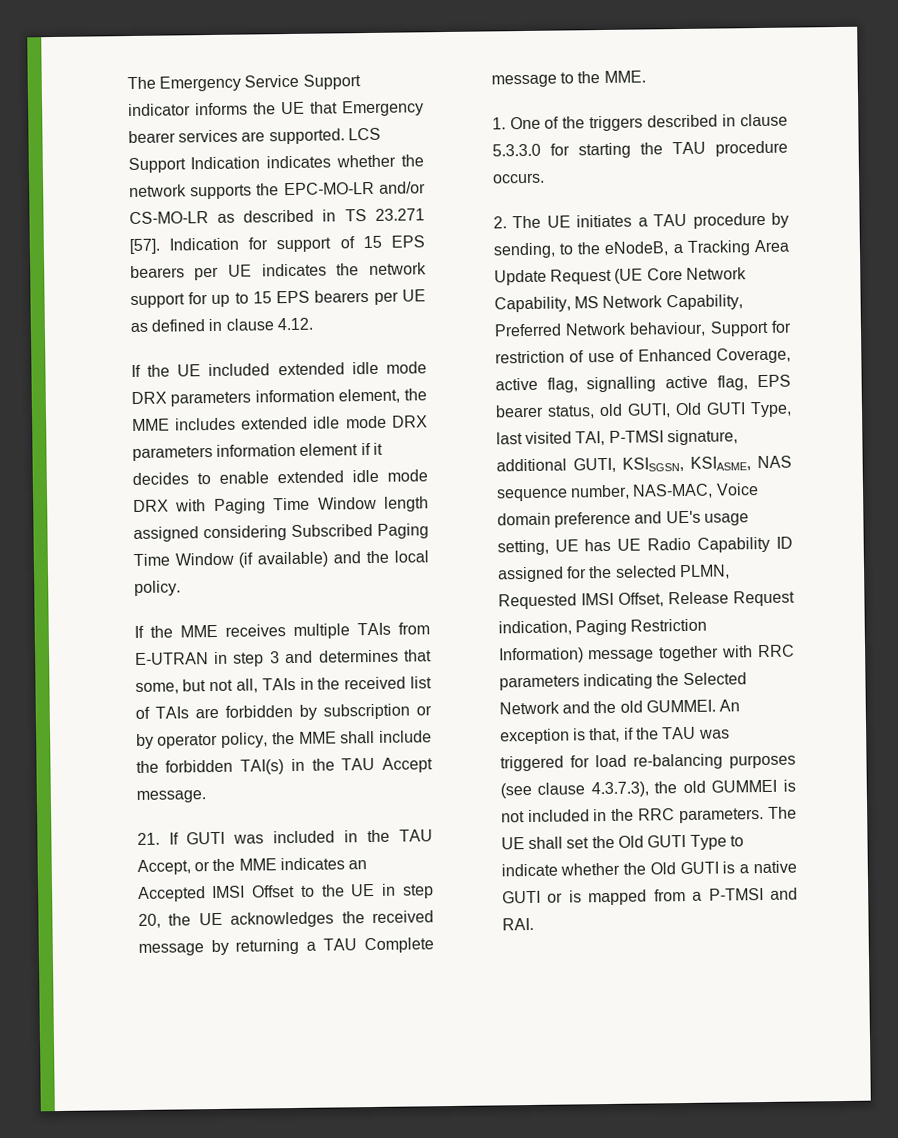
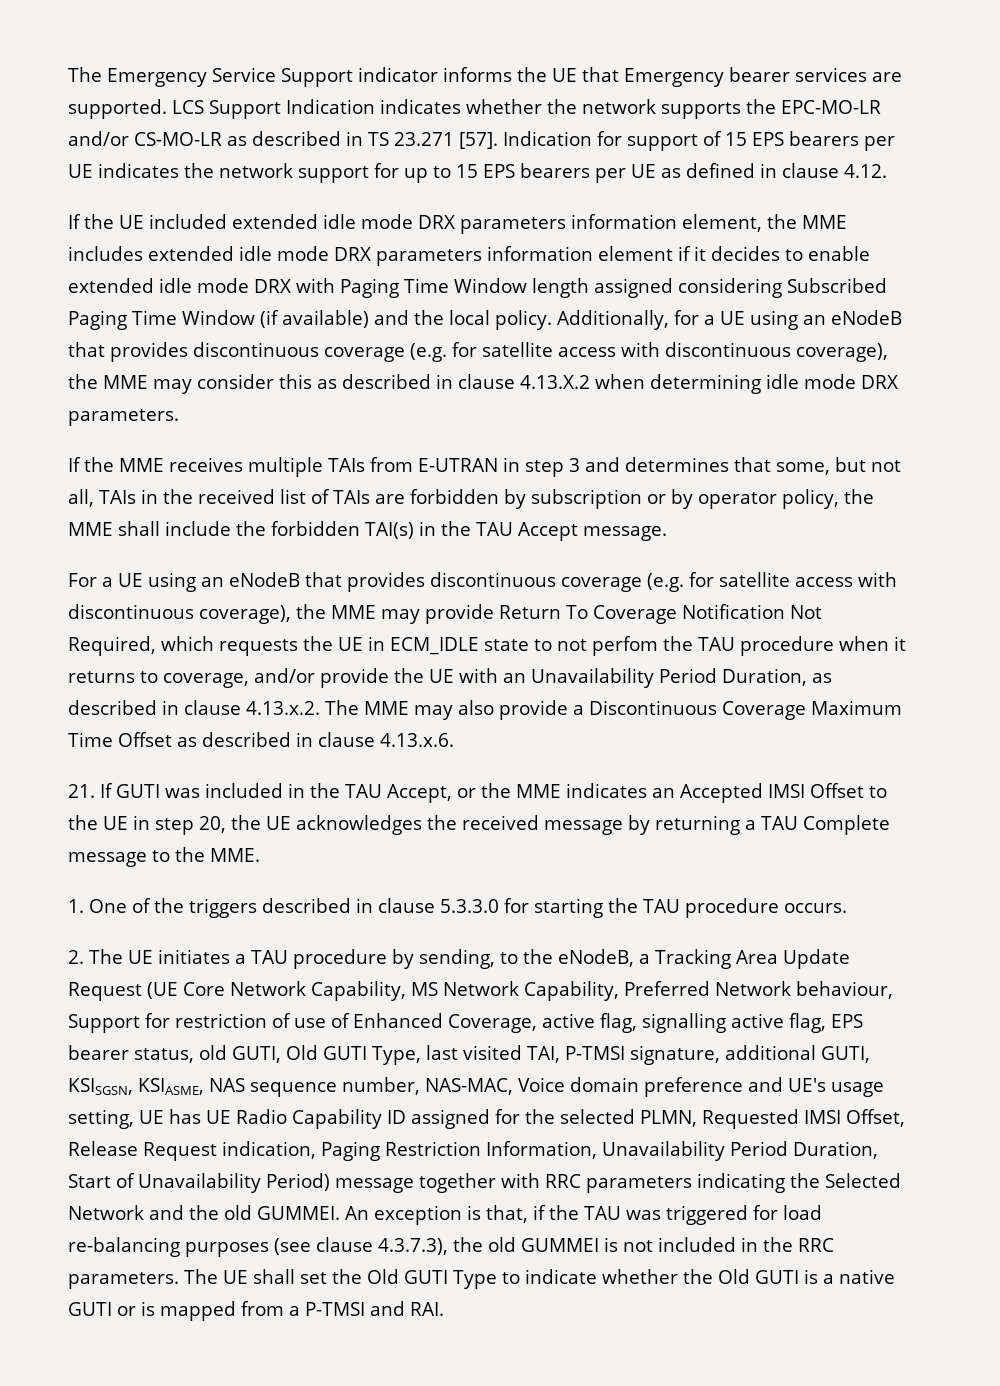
(181, 588) none -> [557,310,902,330] [68,342,889,362] [68,374,899,394] [68,409,180,426] Additionally, for a UE using an eNodeB that provides discontinuous coverage (e.g. for satellite access with discontinuous coverage), the MME may consider this as described in clause 4.13.X.2 when determining idle mode DRX parameters.
(206, 797) none -> [68,572,898,592] [68,604,823,624] [68,636,907,656] [68,668,833,688] [68,700,903,720] [68,732,455,747] // For a UE using an eNodeB that provides discontinuous coverage (e.g. for satellite access with discontinuous coverage), the MME may provide Return To Coverage Notification Not Required, which requests the UE in ECM_IDLE state to not perfom the TAU procedure when it returns to coverage, and/or provide the UE with an Unavailability Period Duration, as described in clause 4.13.x.2. The MME may also provide a Discontinuous Coverage Maximum Time Offset as described in clause 4.13.x.6.
[498,647,584,664] Information) -> [486,1141,879,1161] [68,1173,331,1193] Information, Unavailability Period Duration, Start of Unavailability Period)

